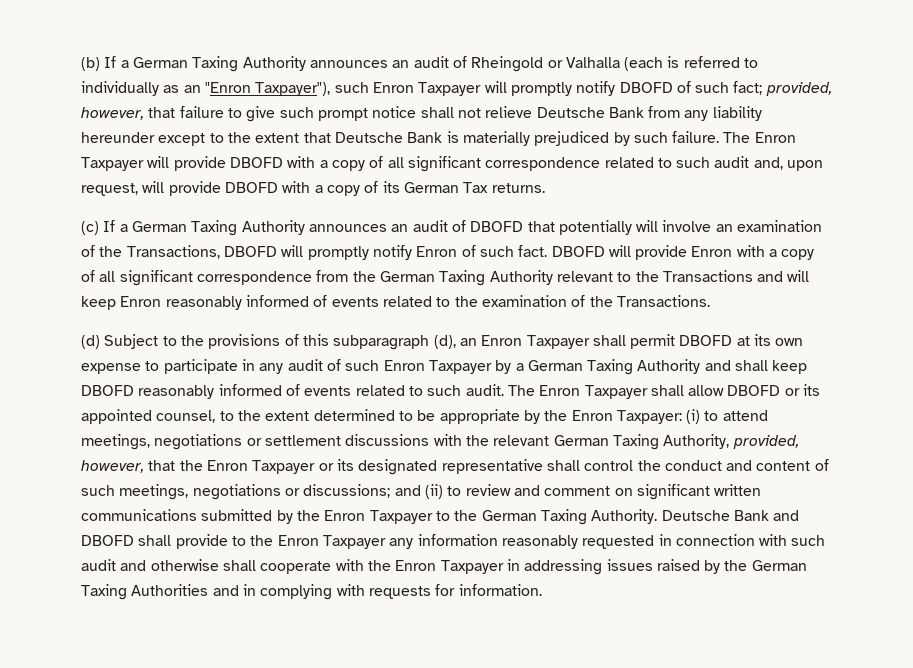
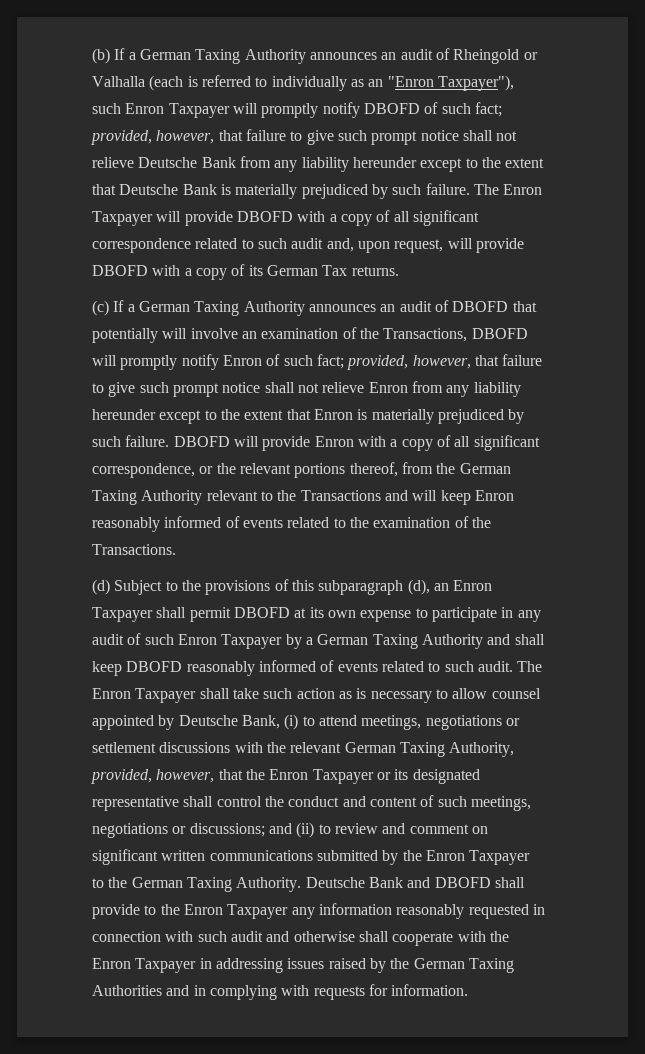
[518,245,548,257] fact. -> [316,354,543,370] [92,381,521,397] [92,409,525,424] [92,435,170,447] fact; provided, however, that failure to give such prompt notice shall not relieve Enron from any liability hereunder except to the extent that Enron is materially prejudiced by such failure.
[196,271,312,285] correspondence -> [92,462,398,478] correspondence, or the relevant portions thereof,
[688,384,821,396] [81,409,682,424] allow DBOFD or its appointed counsel, to the extent determined to be appropriate by the Enron Taxpayer: -> [232,688,541,703] [92,715,280,730] take such action as is necessary to allow counsel appointed by Deutsche Bank,

